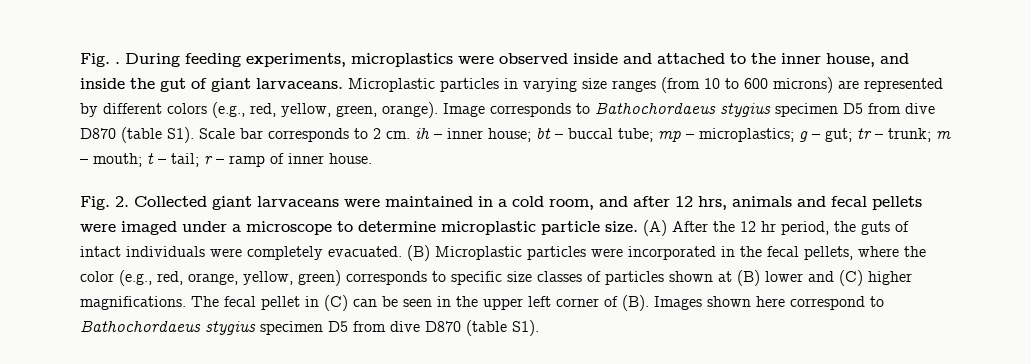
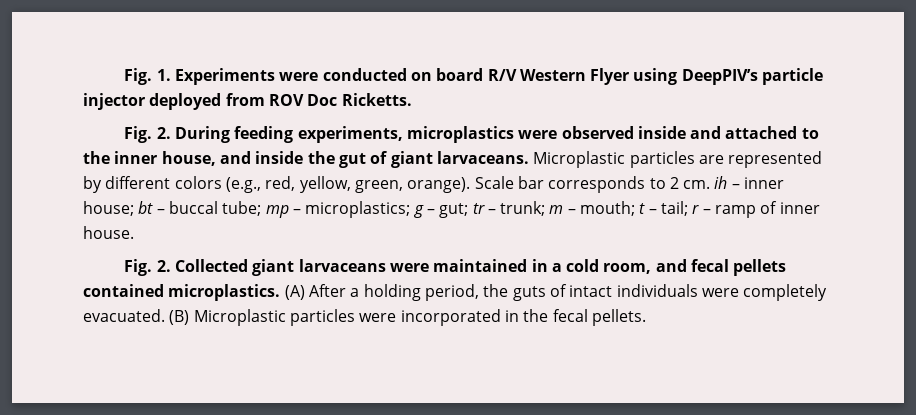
[80,53,120,67] Fig. . -> [124,68,824,85] [83,93,412,110] [124,126,171,143] Fig. 1. Experiments were conducted on board R/V Western Flyer using DeepPIV’s particle injector deployed from ROV Doc Ricketts. // Fig. 2.
[504,77,833,93] in varying size ranges (from 10 to 600 microns) -> (695, 159) none
[443,102,935,117] [80,127,194,143] Image corresponds to Bathochordaeus stygius specimen D5 from dive D870 (table S1). -> (471, 185) none
[633,196,922,210] [80,220,776,236] after 12 hrs, animals and fecal pellets were imaged under a microscope to determine microplastic particle size. (A) After the 12 hr -> [691,259,787,276] [83,284,421,301] fecal pellets contained microplastics. (A) After a holding
[804,246,926,260] [80,270,912,286] [80,295,884,311] [80,320,539,336] pellets, where the color (e.g., red, orange, yellow, green) corresponds to specific size classes of particles shown at (B) lower and (C) higher magnifications. The fecal pellet in (C) can be seen in the upper left corner of (B). Images shown here correspond to Bathochordaeus stygius specimen D5 from dive D870 (table S1). -> [591,309,646,326] pellets.

